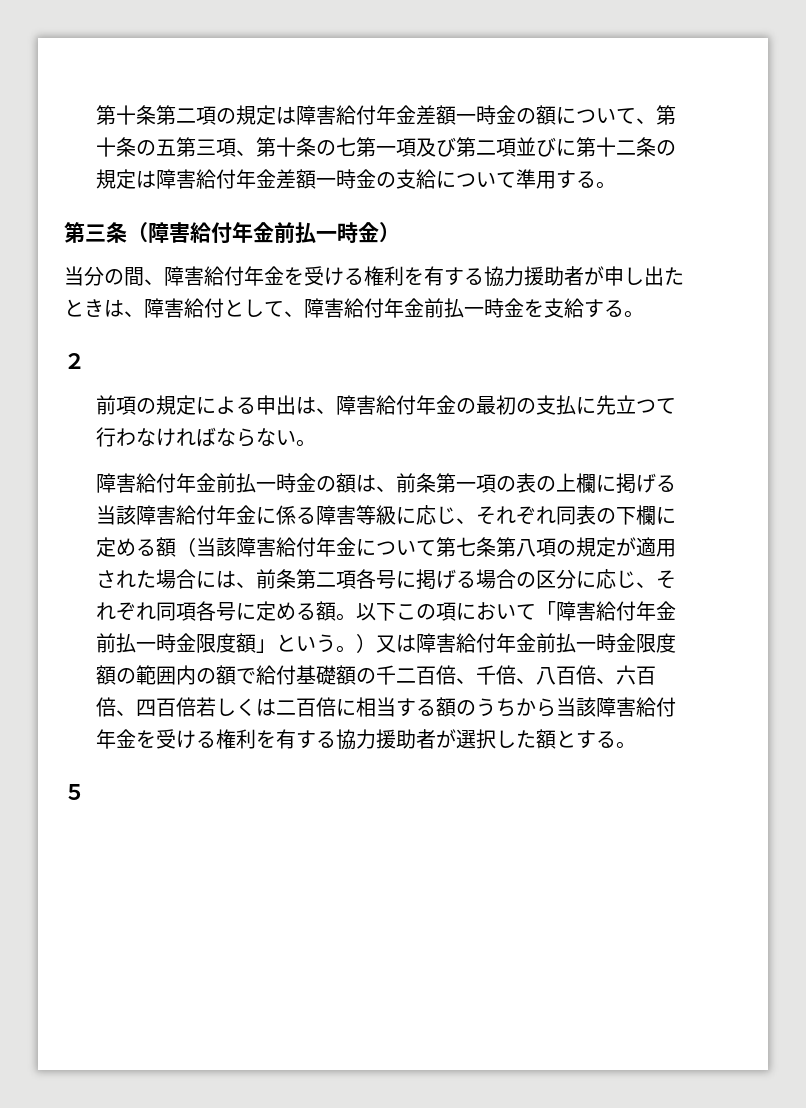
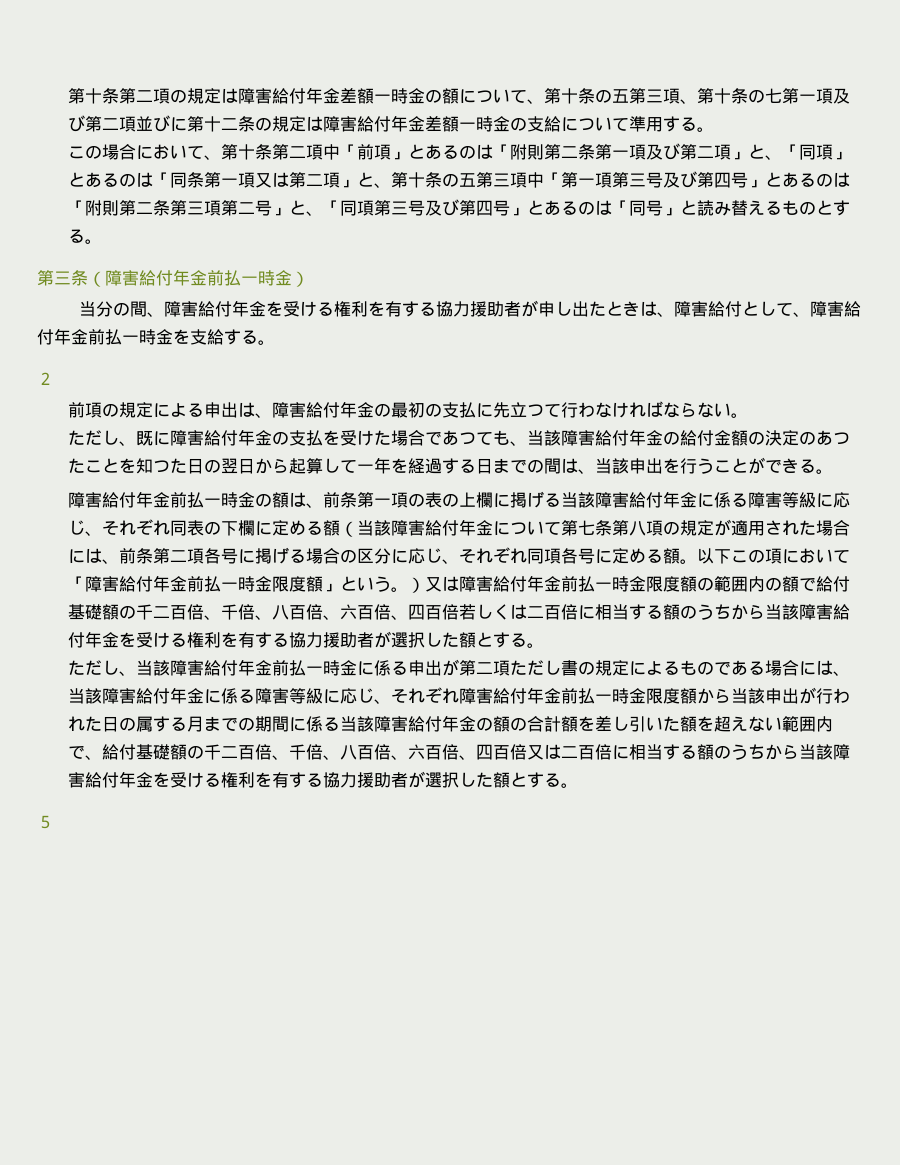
(616, 185) none -> [67,143,850,160] [67,171,850,188] [67,199,850,216] [67,229,102,244] // この場合において、第十条第二項中「前項」とあるのは「附則第二条第一項及び第二項」と、「同項」とあるのは「同条第一項又は第二項」と、第十条の五第三項中「第一項第三号及び第四号」とあるのは「附則第二条第三項第二号」と、「同項第三号及び第四号」とあるのは「同号」と読み替えるものとする。
(316, 443) none -> [67,429,850,446] [67,457,833,474] // ただし、既に障害給付年金の支払を受けた場合であつても、当該障害給付年金の給付金額の決定のあつたことを知つた日の翌日から起算して一年を経過する日までの間は、当該申出を行うことができる。
(636, 745) none -> [67,659,850,676] [67,687,850,704] [67,715,833,732] [67,744,850,760] [67,771,578,788] // ただし、当該障害給付年金前払一時金に係る申出が第二項ただし書の規定によるものである場合には、当該障害給付年金に係る障害等級に応じ、それぞれ障害給付年金前払一時金限度額から当該申出が行われた日の属する月までの期間に係る当該障害給付年金の額の合計額を差し引いた額を超えない範囲内で、給付基礎額の千二百倍、千倍、八百倍、六百倍、四百倍又は二百倍に相当する額のうちから当該障害給付年金を受ける権利を有する協力援助者が選択した額とする。

